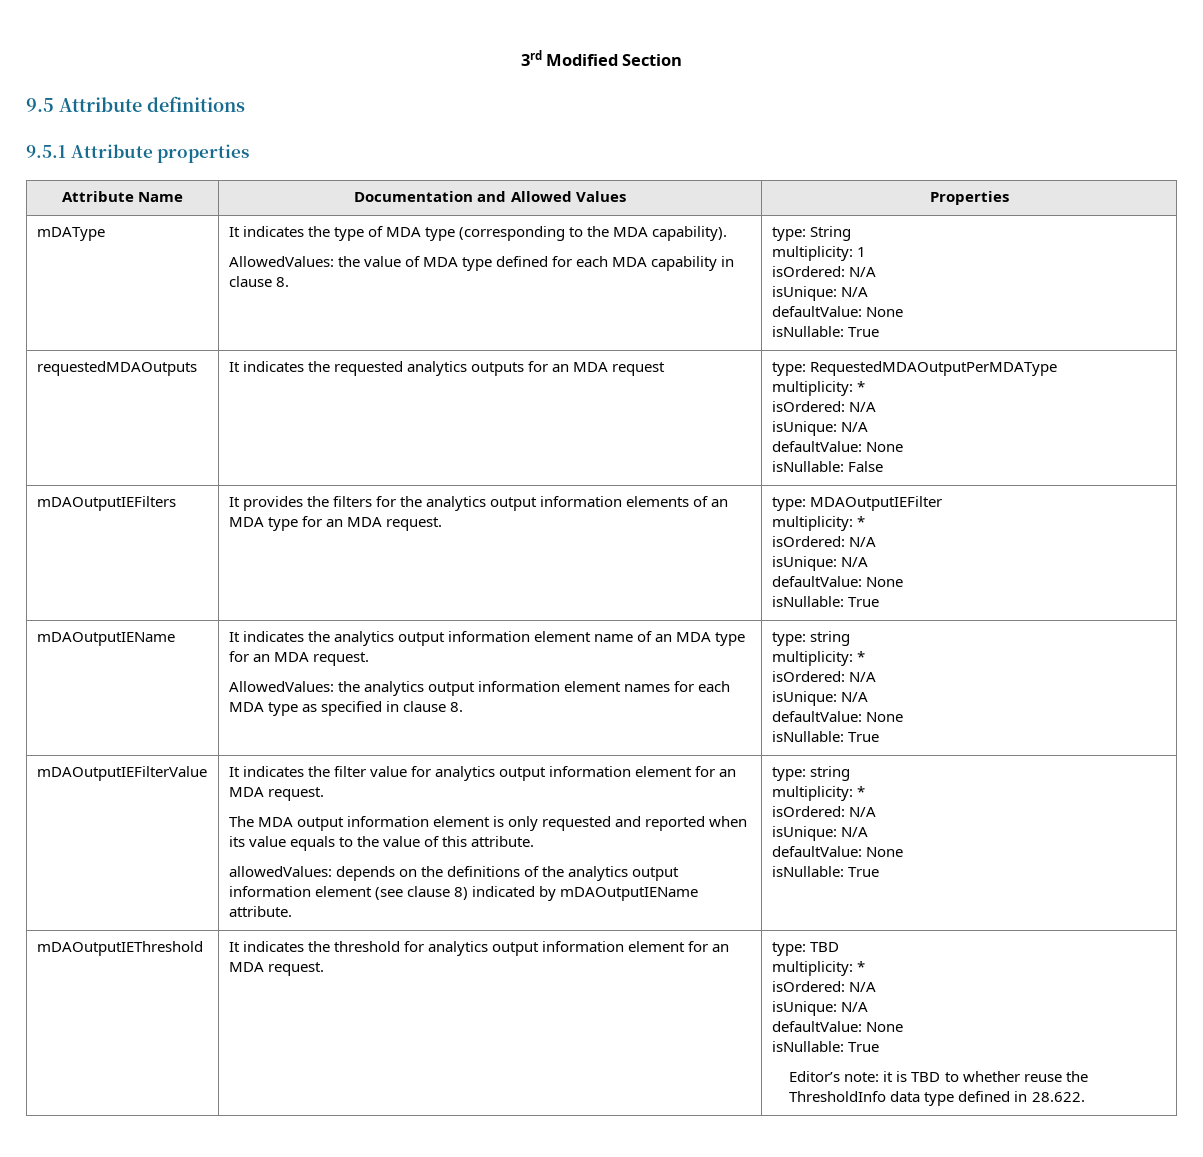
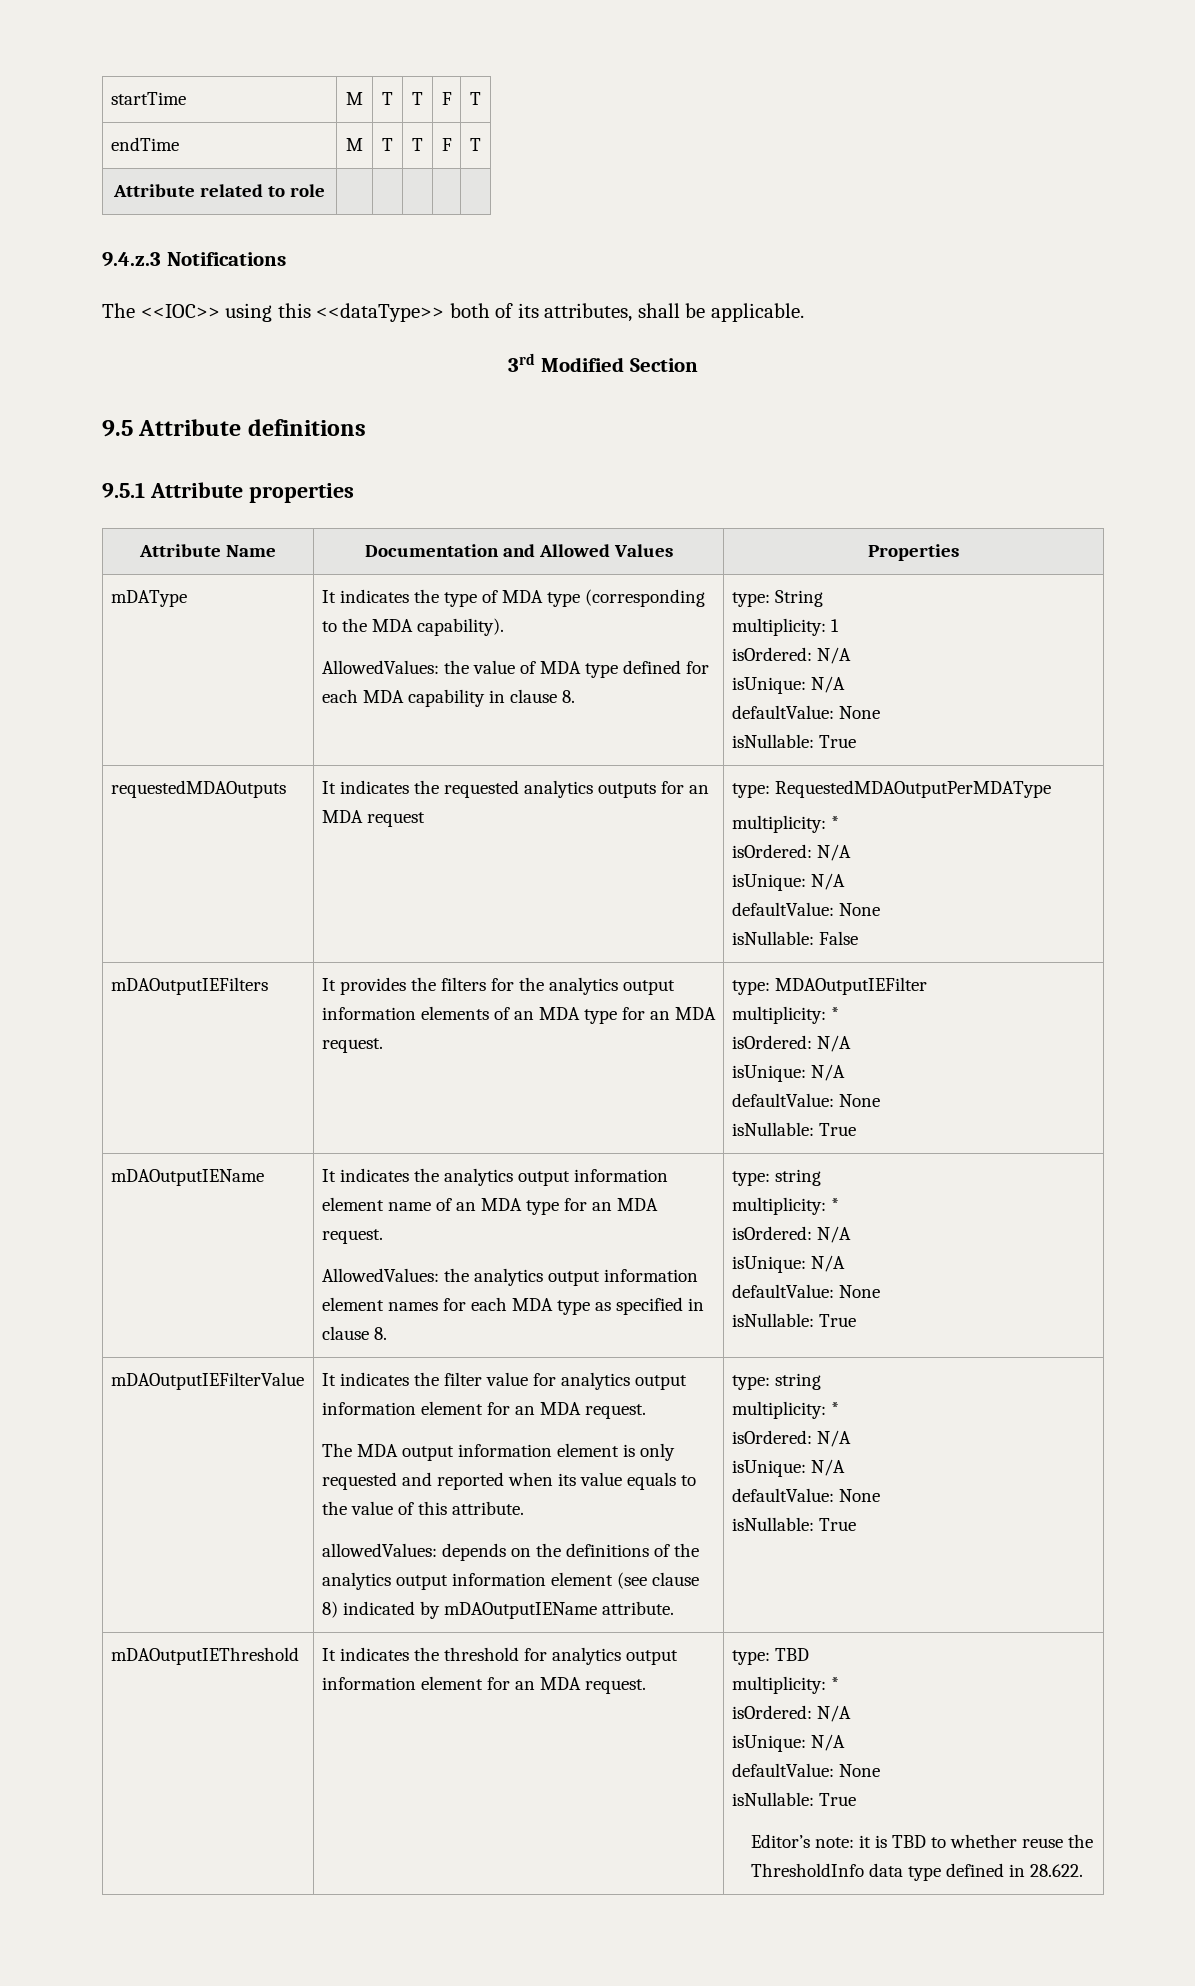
(520, 58) none -> [110,92,186,105] [346,92,363,105] [382,92,393,105] [412,92,423,105] [441,92,452,105] [470,92,481,105] [110,137,179,151] [346,138,363,151] [382,138,393,151] [412,138,423,151] [441,138,452,151] [470,138,481,151] [113,184,325,197] [102,252,286,267] [102,303,804,322] startTime | M | T | T | F | T // endTime | M | T | T | F | T // Attribute related to role | | | | | // 9.4.z.3 Notifications // The <<IOC>> using this <<dataType>> both of its attributes, shall be applicable. //

